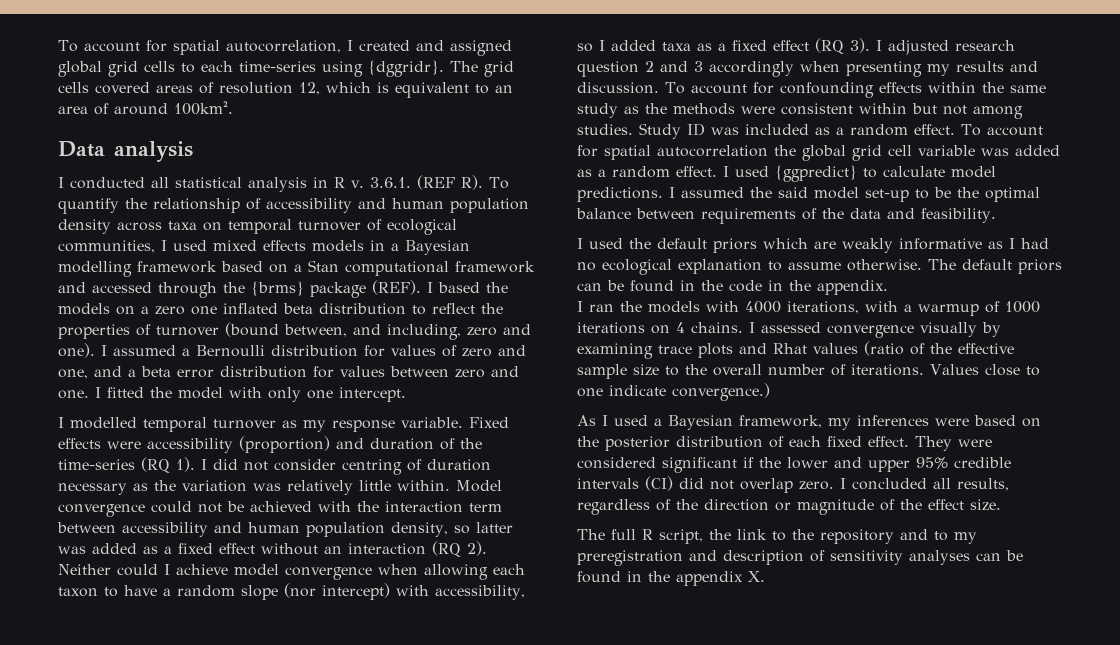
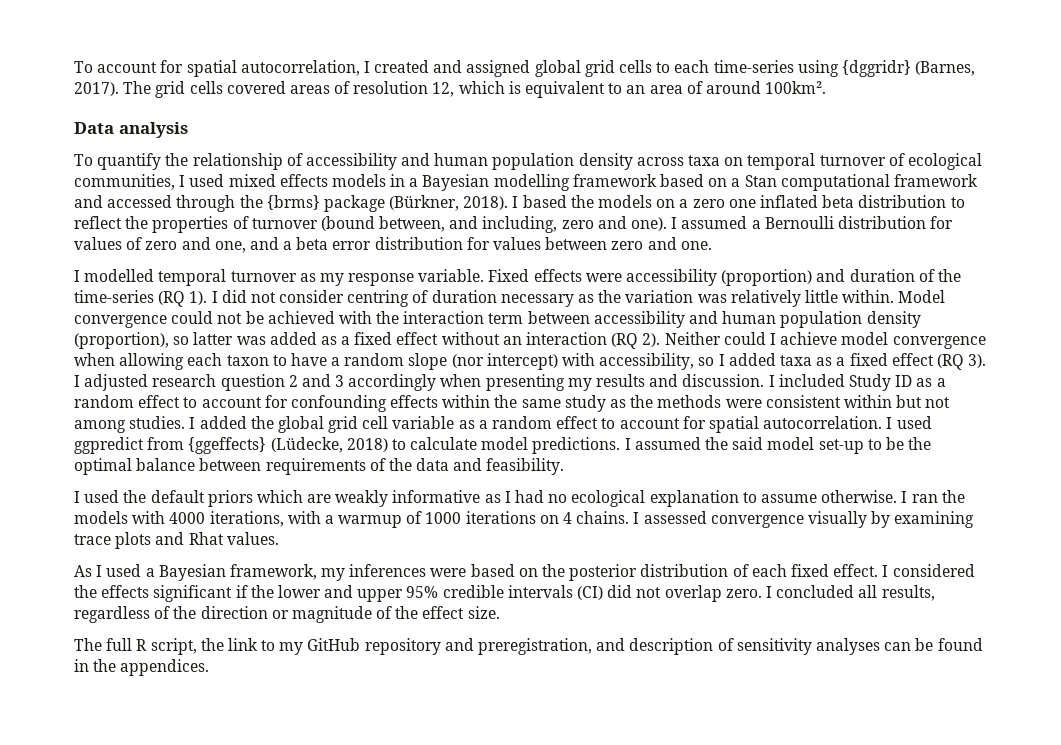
[368,60,444,77] {dggridr}. -> [841,60,976,77] [74,82,119,96] {dggridr} (Barnes, 2017).
[58,175,483,192] I conducted all statistical analysis in R v. 3.6.1. (REF R). -> (188, 130) none
[372,280,421,295] (REF). -> [389,195,509,211] (Bürkner, 2018).
[95,387,406,402] I fitted the model with only one intercept. -> (712, 245) none
[391,522,448,537] density, -> [866,311,921,328] [74,332,169,349] density (proportion),
[665,82,685,94] To -> [768,374,946,391] [74,395,198,408] I included Study ID as a random effect to
[639,123,1043,139] [577,145,768,160] Study ID was included as a random effect. To account for spatial autocorrelation -> [189,416,247,429] I added
[981,145,1060,156] [577,165,857,182] was added as a random effect. I used {ggpredict} -> [458,416,932,433] [74,437,388,454] as a random effect to account for spatial autocorrelation. I used ggpredict from {ggeffects} (Lüdecke, 2018)
[928,259,1062,274] [577,280,888,295] The default priors can be found in the code in the appendix. // -> (898, 496) none
[813,341,1014,356] [577,364,1040,379] [577,383,770,401] values (ratio of the effective sample size to the overall number of iterations. Values close to one indicate convergence.) -> [226,532,279,545] values.
[915,436,992,451] [577,457,656,469] They were considered -> [882,564,975,577] [74,585,150,598] I considered the effects
[792,529,977,544] [577,550,683,566] the repository and to my preregistration -> [279,638,593,655] my GitHub repository and preregistration,
[676,571,765,586] appendix X. -> [120,659,210,676] appendices.

